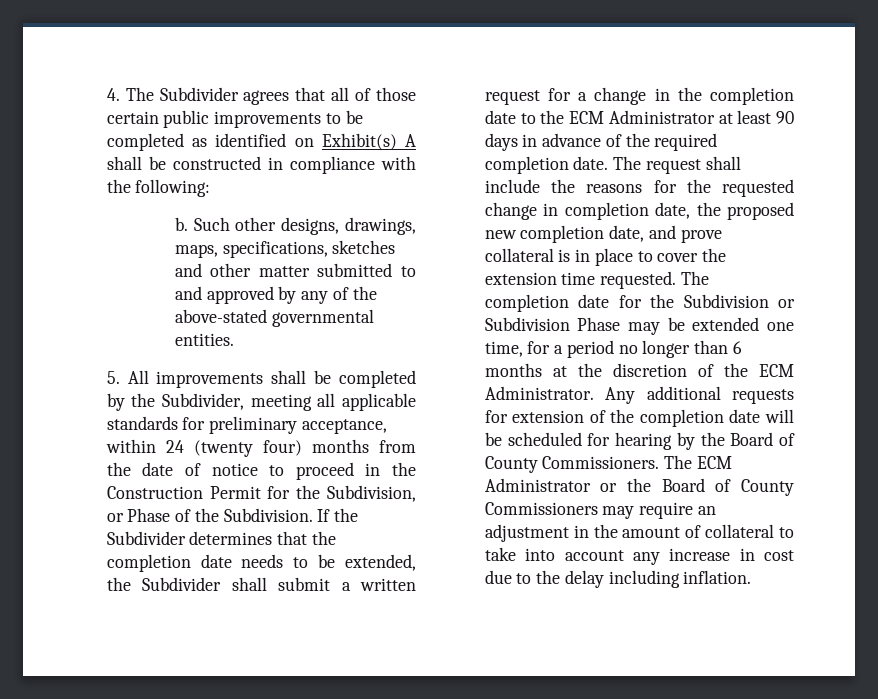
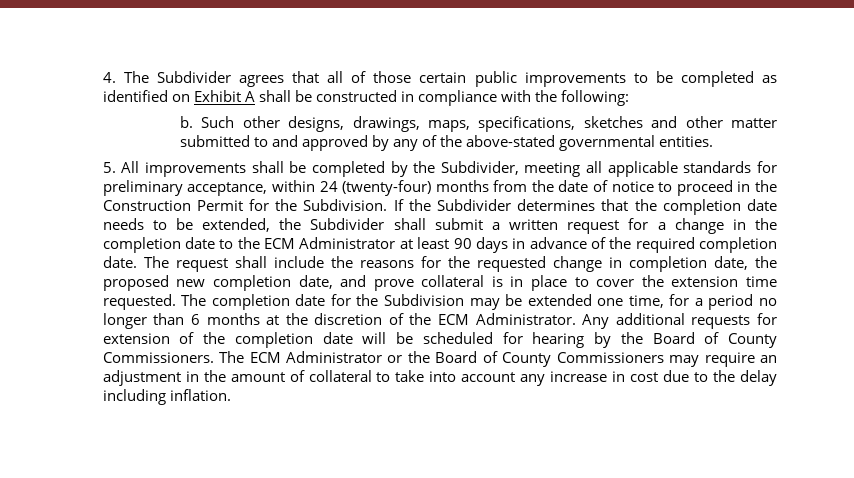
[321,133,397,150] Exhibit(s) -> [193,90,241,102] Exhibit
[193,440,302,457] (twenty four) -> [342,180,432,196] (twenty-four)
[327,485,416,502] [106,508,219,522] Subdivision, or Phase of the -> (298, 205) none
[778,299,795,308] [484,317,621,331] or Subdivision Phase -> (465, 300) none

